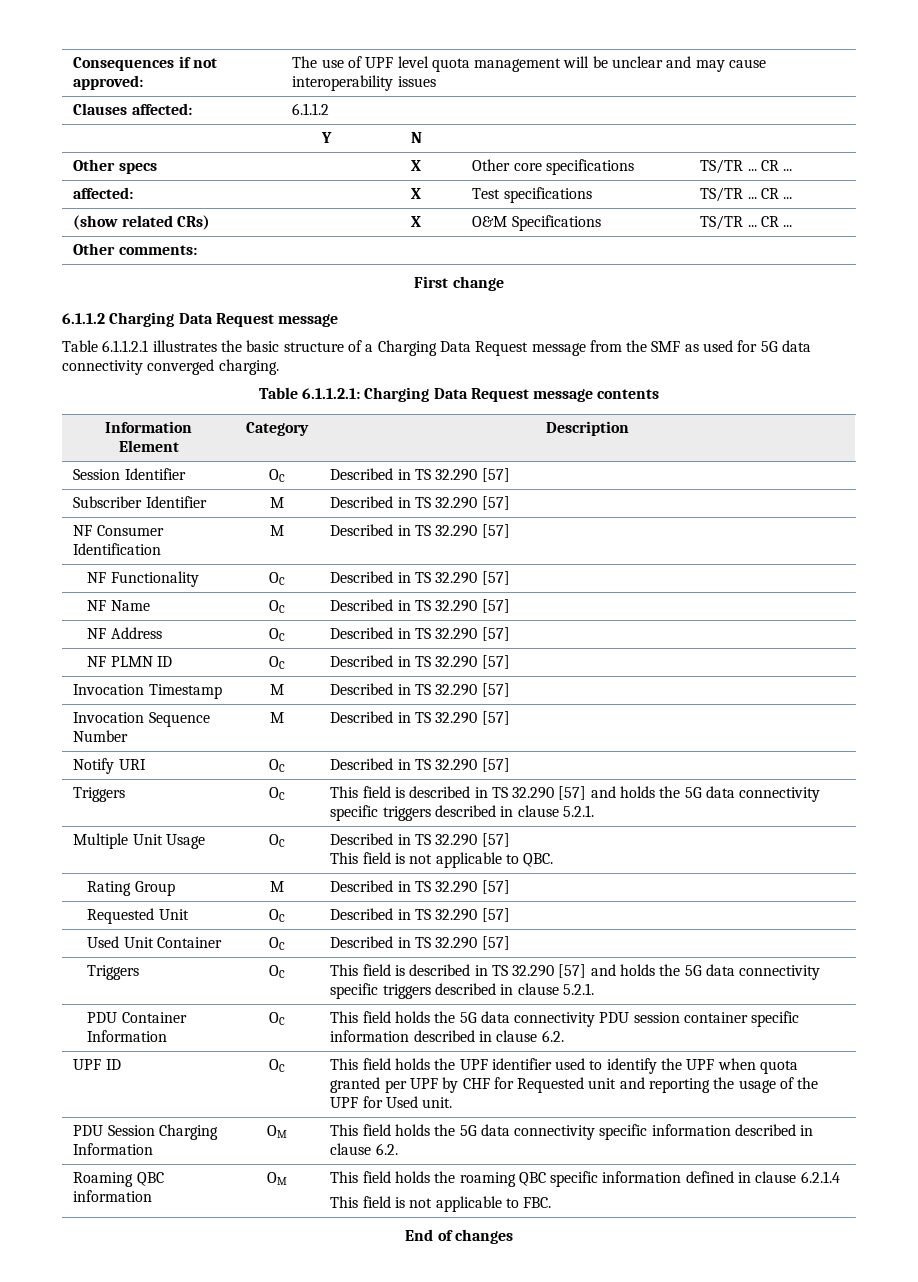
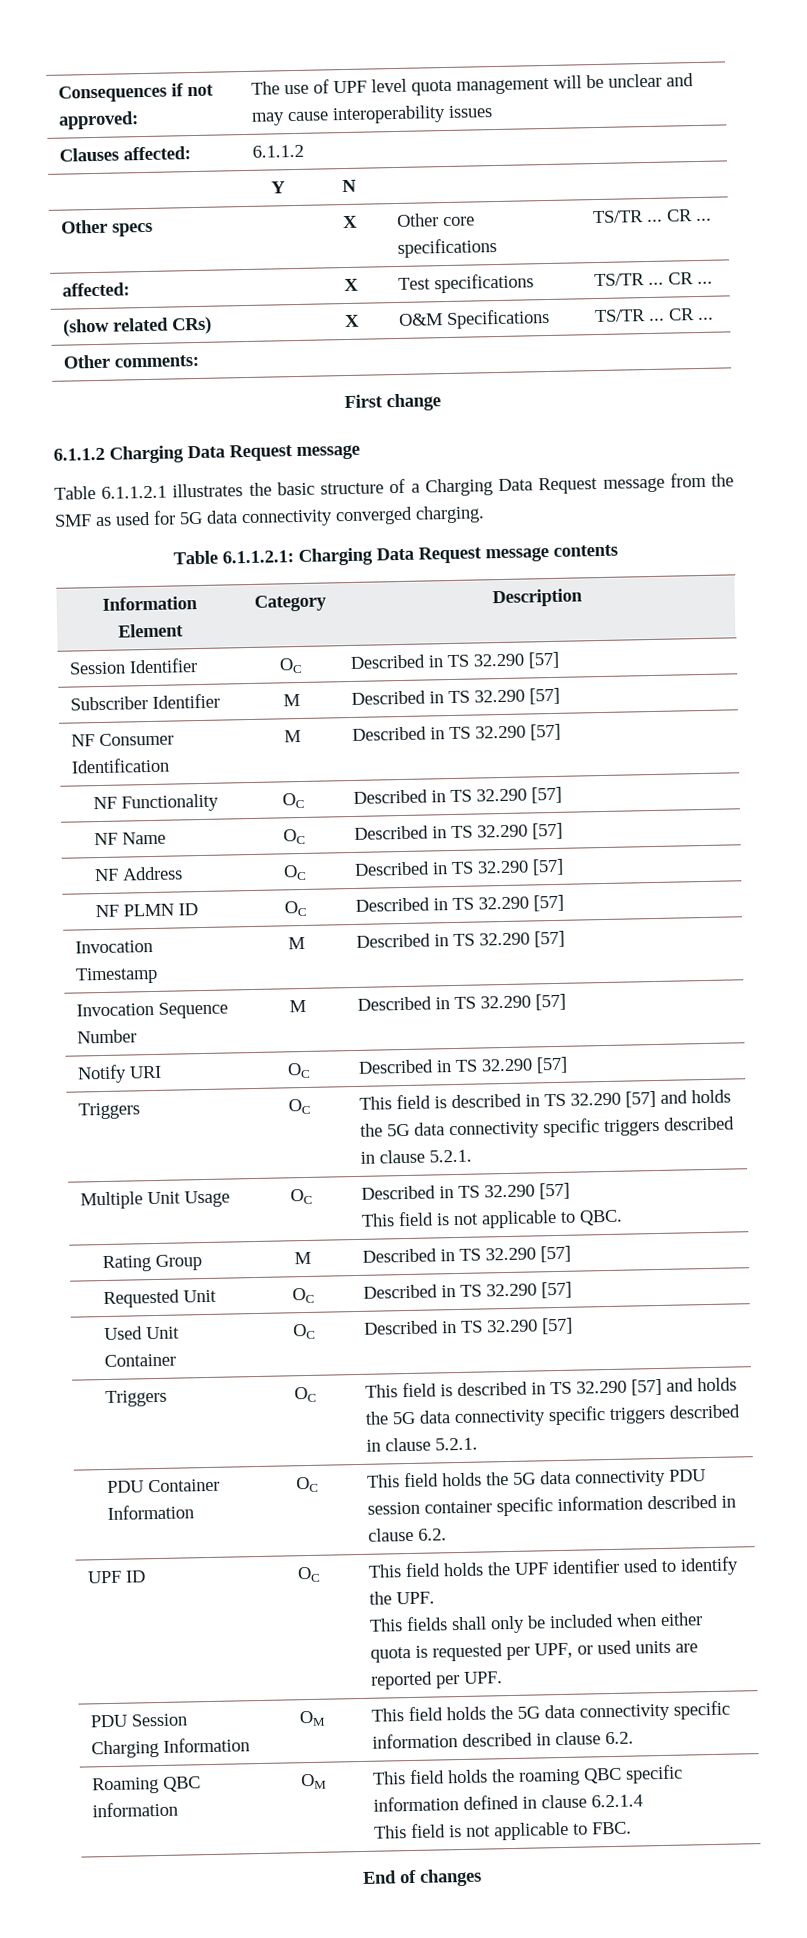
[686,1058,799,1074] [330,1077,819,1093] [330,1096,453,1108] UPF when quota granted per UPF by CHF for Requested unit and reporting the usage of the UPF for Used unit. -> [396,1591,436,1605] [369,1612,704,1634] [370,1640,699,1663] [370,1671,504,1690] UPF. // This fields shall only be included when either quota is requested per UPF, or used units are reported per UPF.

